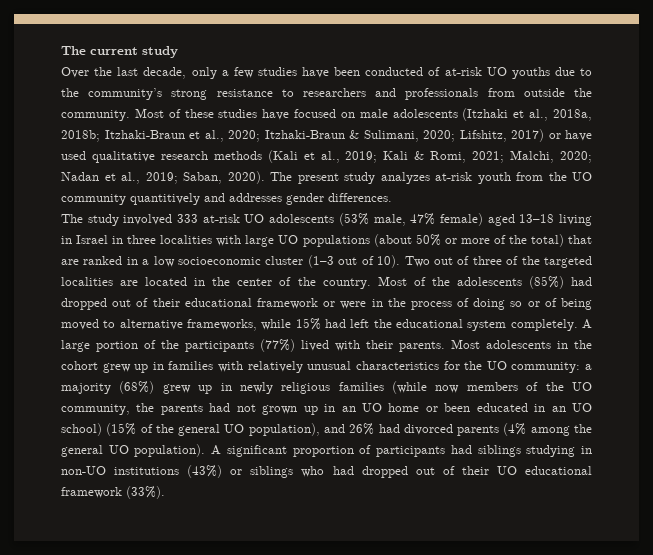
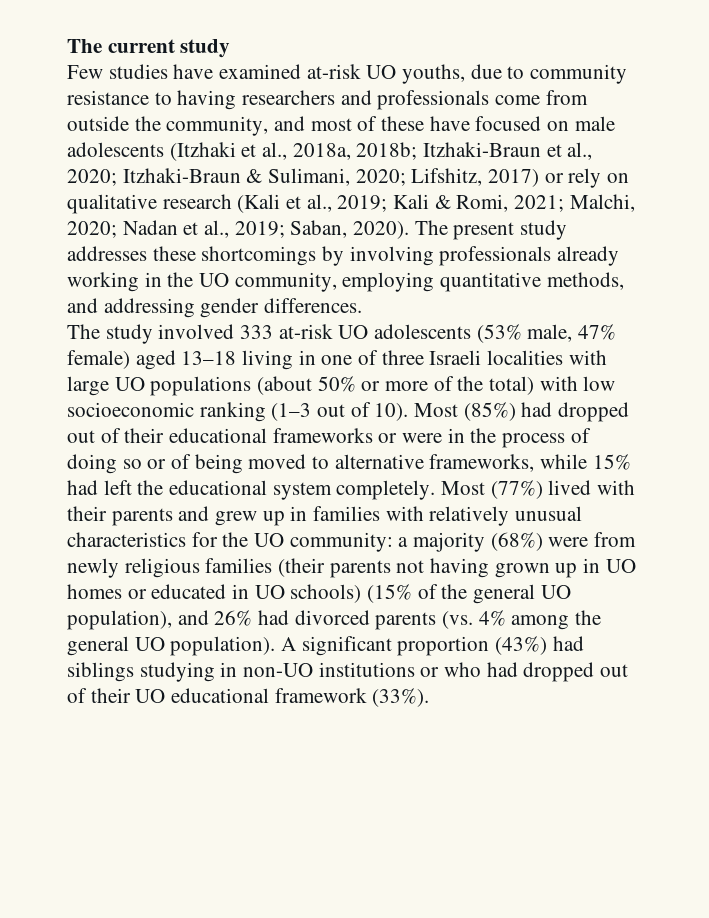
[61,67,550,79] Over the last decade, only a few studies have been conducted of at-risk UO youths -> [67,64,466,84] Few studies have examined at-risk UO youths,
[61,88,208,100] the community’s strong -> [530,64,628,84] community
(294, 93) none -> [177,90,237,110] having
(479, 94) none -> [495,95,541,105] come
[61,108,164,121] community. Most -> [166,116,352,136] community, and most
[218,109,258,118] studies -> (425, 123) none
[565,130,592,141] [61,151,86,160] have used -> [568,168,630,188] rely on
[213,151,262,160] methods -> (232, 201) none
[380,172,592,184] [61,193,282,205] analyzes at-risk youth from the UO community quantitively and addresses -> [67,246,620,266] [67,272,624,292] [67,298,195,318] addresses these shortcomings by involving professionals already working in the UO community, employing quantitative methods, and addressing
[76,235,157,244] Israel in three -> [321,350,482,365] one of three Israeli
[568,235,592,244] [61,256,150,265] that are ranked in a -> [539,376,578,391] with
[265,256,304,265] cluster -> [199,402,266,422] ranking
[404,256,593,268] [61,276,522,289] Two out of three of the targeted localities are located in the center of the country. Most of the adolescents -> [414,403,459,417] Most
[256,298,318,309] framework -> [272,428,373,443] frameworks
[581,319,592,329] [61,339,592,352] [61,361,98,370] A large portion of the participants (77%) lived with their parents. Most adolescents in the cohort -> [441,480,636,499] [67,506,210,526] Most (77%) lived with their parents and
[162,381,592,394] [61,403,592,415] [61,423,102,436] grew up in newly religious families (while now members of the UO community, the parents had not grown up in an UO home or been educated in an UO school) -> [548,532,637,547] [67,558,636,578] [67,584,362,603] were from newly religious families (their parents not having grown up in UO homes or educated in UO schools)
[503,423,527,436] (4% -> [442,610,506,629] (vs. 4%
[359,445,446,457] of participants -> [495,636,548,655] (43%)
[187,465,294,478] (43%) or siblings -> [420,667,440,677] or

